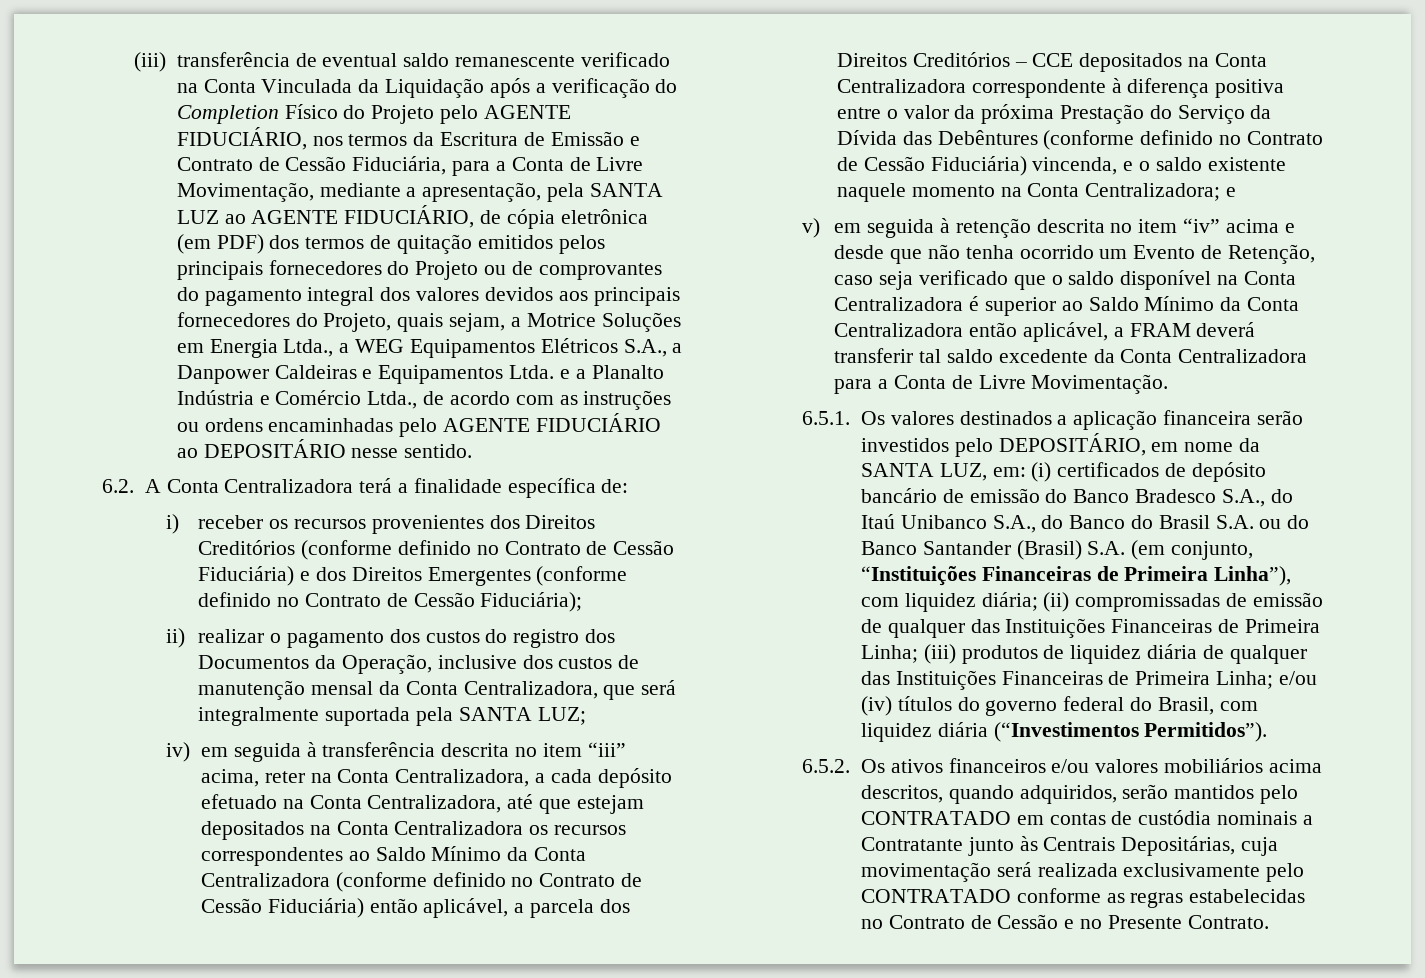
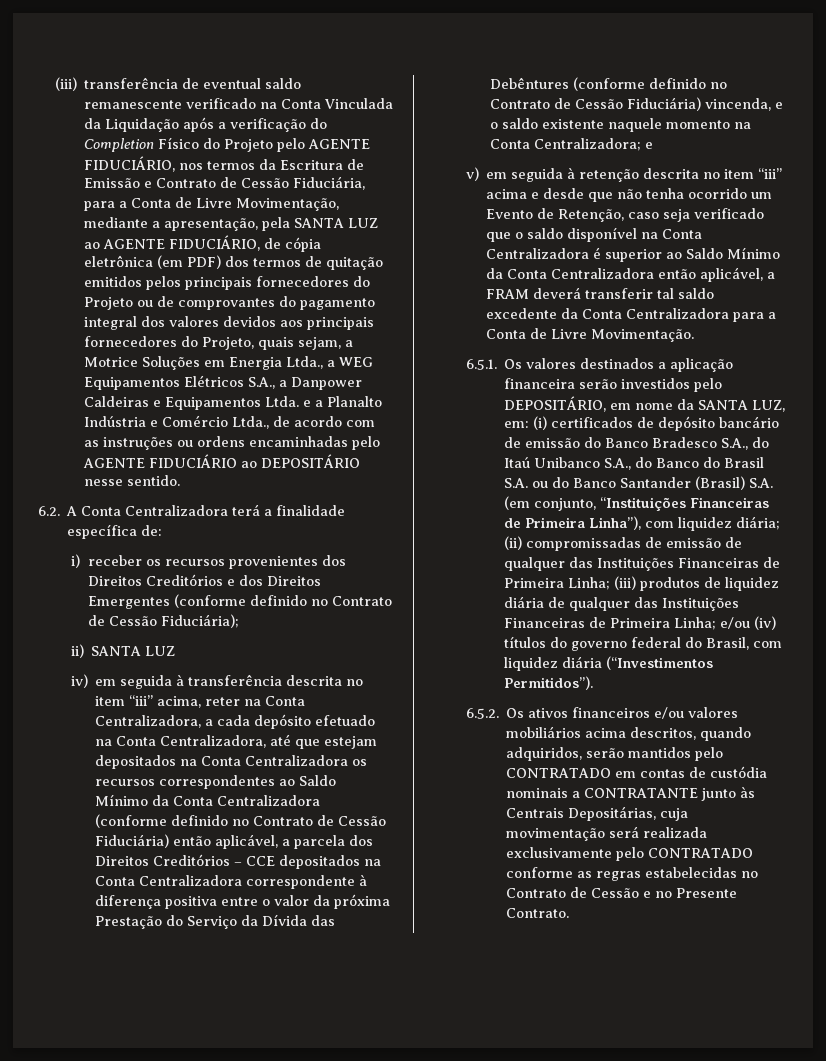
[301,540,675,560] [198,566,295,586] (conforme definido no Contrato de Cessão Fiduciária) -> (223, 580) none
[198,629,616,648] [198,654,640,674] [198,680,677,700] [198,707,586,726] realizar o pagamento dos custos do registro dos Documentos da Operação, inclusive dos custos de manutenção mensal da Conta Centralizadora, que será integralmente suportada pela SANTA LUZ; -> [91,646,176,656] SANTA LUZ
[1183,218,1221,233] “iv” -> [758,168,783,179] “iii”
[860,837,963,851] Contratante -> [584,788,699,798] CONTRATANTE

